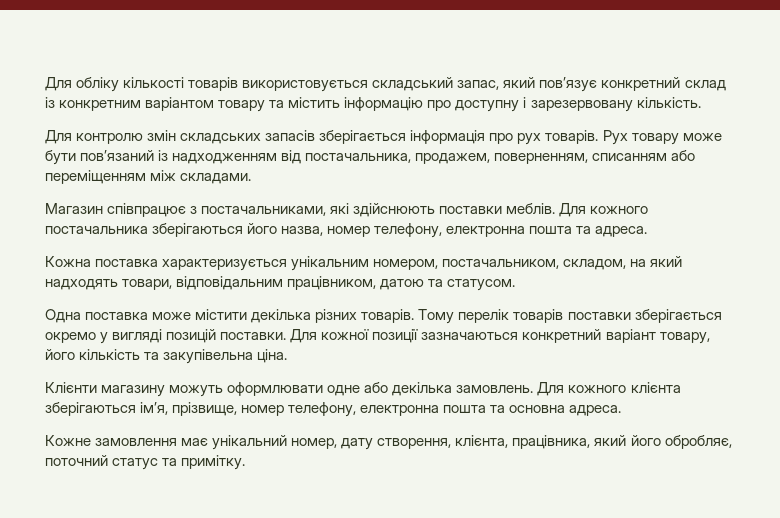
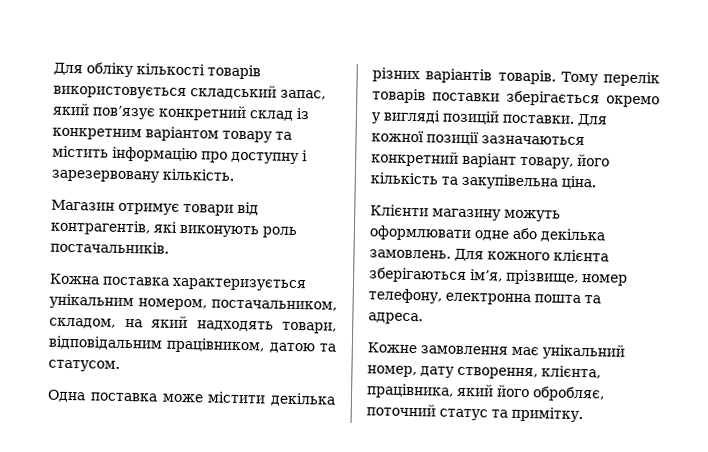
[45,130,722,145] [45,150,696,165] [45,170,252,184] [45,203,649,217] [45,223,648,238] Для контролю змін складських запасів зберігається інформація про рух товарів. Рух товару може бути пов’язаний із надходженням від постачальника, продажем, поверненням, списанням або переміщенням між складами. // Магазин співпрацює з постачальниками, які здійснюють поставки меблів. Для кожного постачальника зберігаються його назва, номер телефону, електронна пошта та адреса. -> [51,199,259,216] [50,219,297,238] [50,240,169,254] Магазин отримує товари від контрагентів, які виконують роль постачальників.
(358, 316) none -> [425,68,493,84] варіантів
[509,405,566,413] основна -> (601, 299) none

